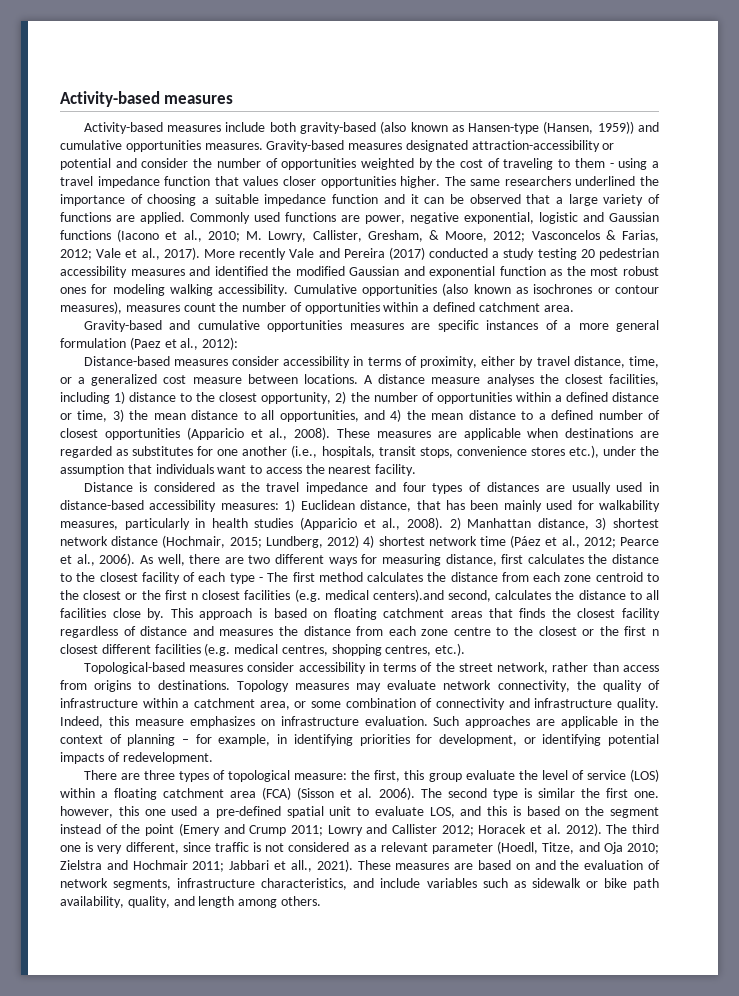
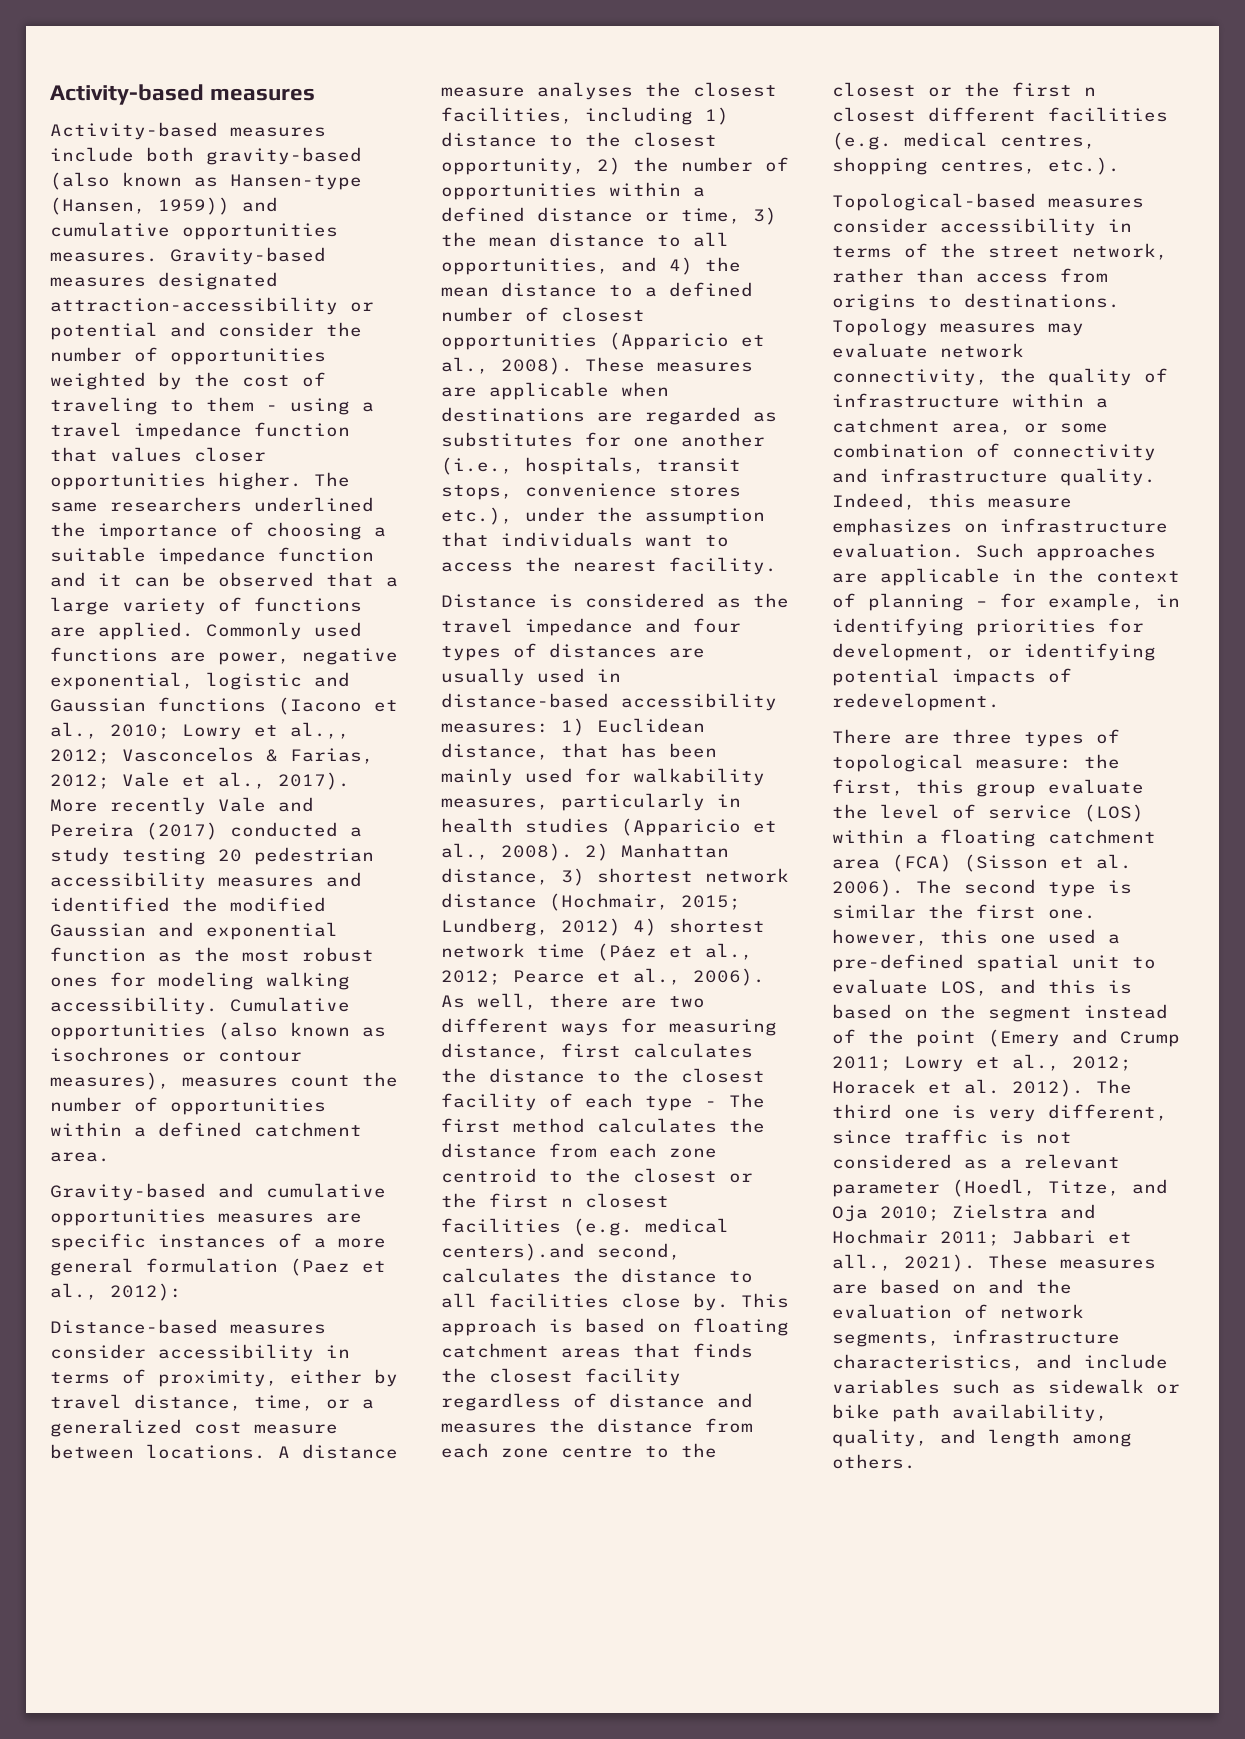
[246,230,488,242] M. Lowry, Callister, Gresham, & Moore, -> [182,722,350,740] Lowry et al.,,
[366,824,438,834] and Callister -> [976,1054,1060,1071] et al.,

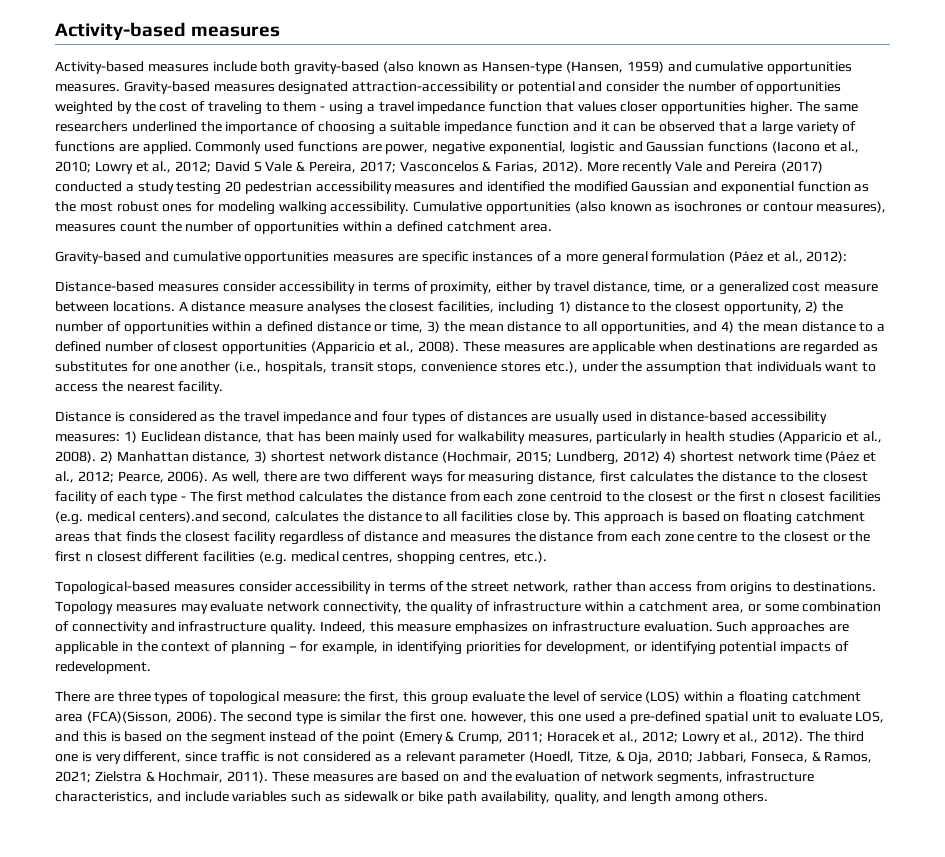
[158,197,230,215] 1959)) -> [626,61,664,73] 1959)
[290,722,350,739] [50,747,374,764] [50,772,350,790] al.,, 2012; Vasconcelos & Farias, 2012; Vale et al., 2017). -> [152,161,583,173] al., 2012; David S Vale & Pereira, 2017; Vasconcelos & Farias, 2012).
[290,1258,350,1276] (Paez -> [729,251,764,263] (Páez
[513,968,681,985] Pearce et al., -> [117,471,164,483] Pearce,
[892,854,1132,872] (FCA) (Sisson et al. -> [86,711,172,723] (FCA)(Sisson,
[1072,1029,1180,1047] [832,1054,1132,1072] [832,1079,1000,1094] and Crump 2011; Lowry et al., 2012; Horacek et al. -> [445,731,759,744] & Crump, 2011; Horacek et al., 2012; Lowry et al.,
[1132,1179,1168,1194] [832,1204,1096,1222] [832,1229,1132,1246] [832,1254,976,1272] and Oja 2010; Zielstra and Hochmair 2011; Jabbari et all., 2021). -> [615,751,873,765] [55,771,269,783] & Oja, 2010; Jabbari, Fonseca, & Ramos, 2021; Zielstra & Hochmair, 2011).

